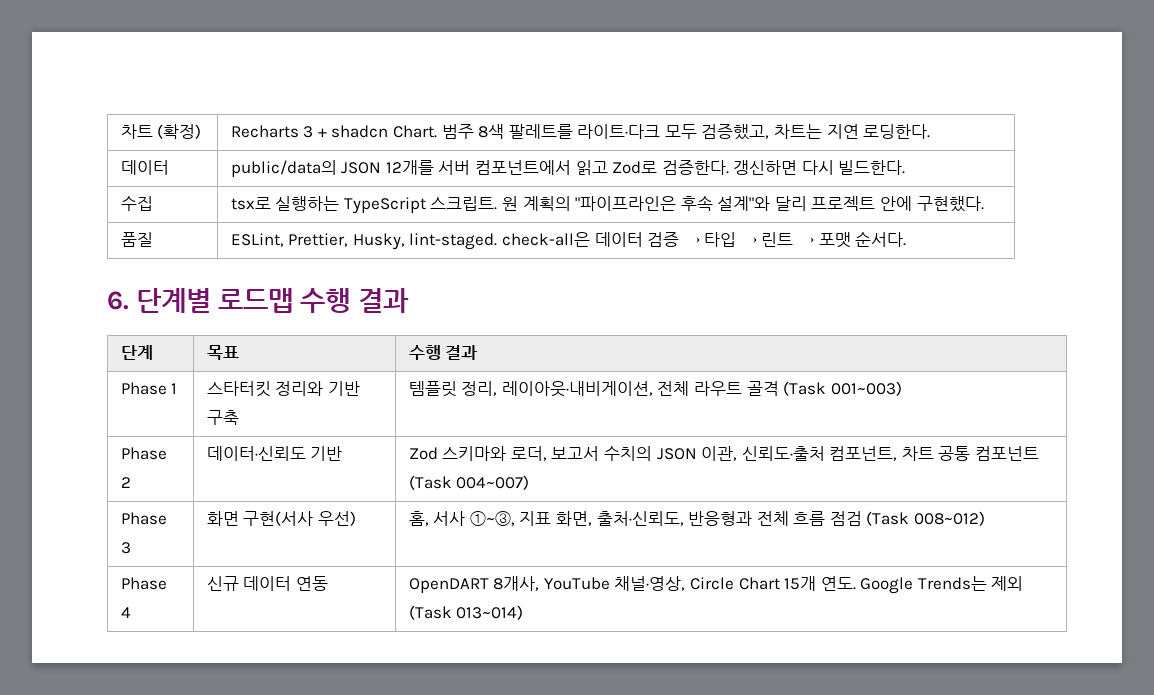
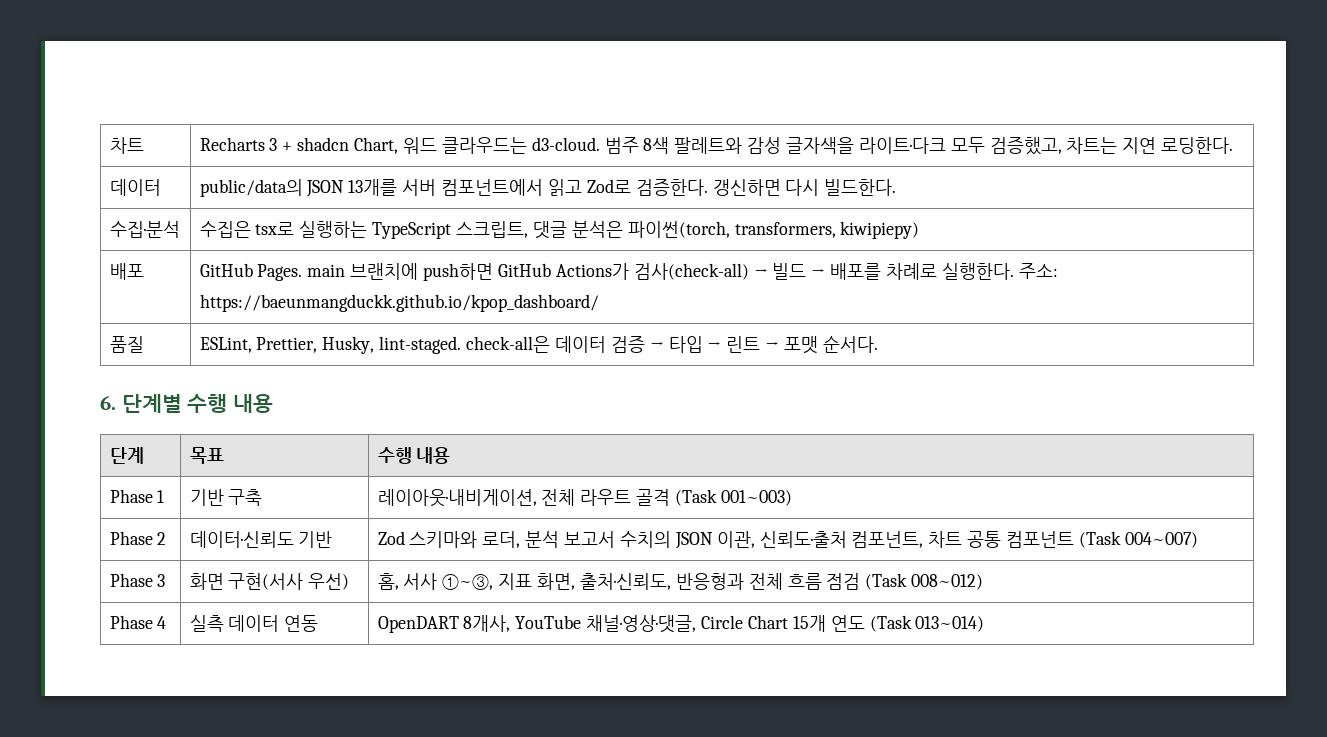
[120,124,202,139] 차트 (확정) -> [109,137,144,154] 차트
[392,124,573,139] Chart. 범주 8색 팔레트를 -> [354,137,854,154] Chart, 워드 클라우드는 d3-cloud. 범주 8색 팔레트와 감성 글자색을
[385,160,434,175] 12개를 -> [348,179,398,196] 13개를
[120,196,153,211] 수집 | -> [109,221,180,238] [199,221,251,238] 수집·분석 | 수집은
[430,195,984,212] 스크립트. 원 계획의 "파이프라인은 후속 설계"와 달리 프로젝트 안에 구현했다. -> [456,221,920,239] [109,263,144,280] [199,263,1058,281] [199,294,599,312] 스크립트, 댓글 분석은 파이썬(torch, transformers, kiwipiepy) // 배포 | GitHub Pages. main 브랜치에 push하면 GitHub Actions가 검사(check-all) → 빌드 → 배포를 차례로 실행한다. 주소: https://baeunmangduckk.github.io/kpop_dashboard/
[218,288,409,313] 로드맵 수행 결과 -> [187,394,274,413] 수행 내용
[445,345,478,360] 결과 -> [416,447,451,464] 내용
[206,381,324,397] 스타터킷 정리와 -> (165, 496) none
[408,381,498,397] 템플릿 정리, -> (263, 497) none
(547, 453) none -> [525,531,560,548] 분석
[206,576,239,591] 신규 -> [189,615,224,632] 실측
[614,576,686,591] 채널·영상, -> [586,615,697,633] 채널·영상·댓글,
[820,576,1024,594] 연도. Google Trends는 제외 -> [830,615,865,632] 연도

